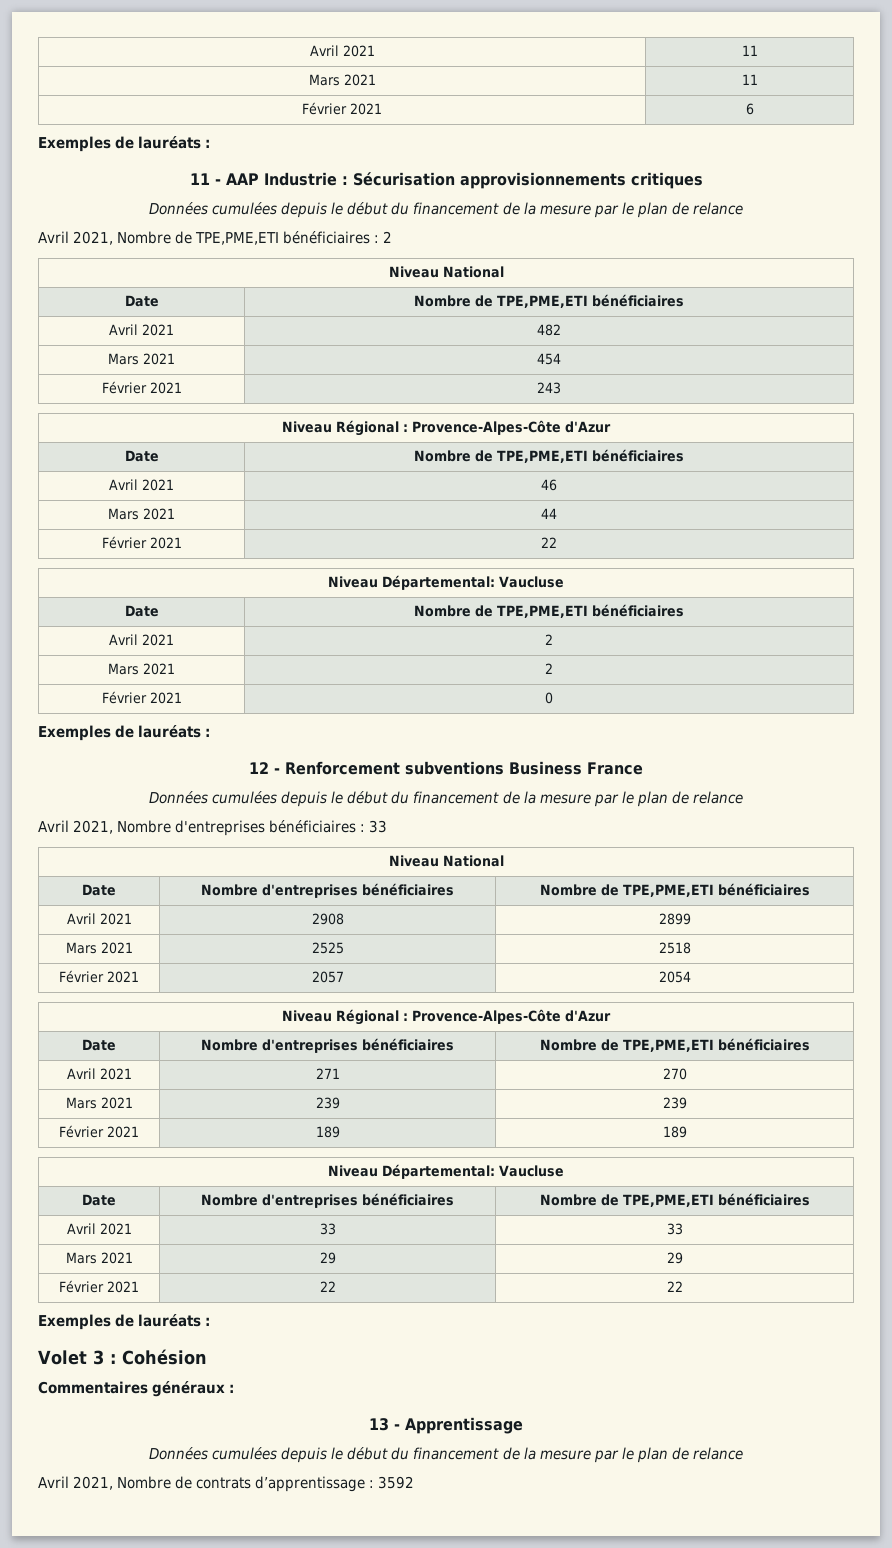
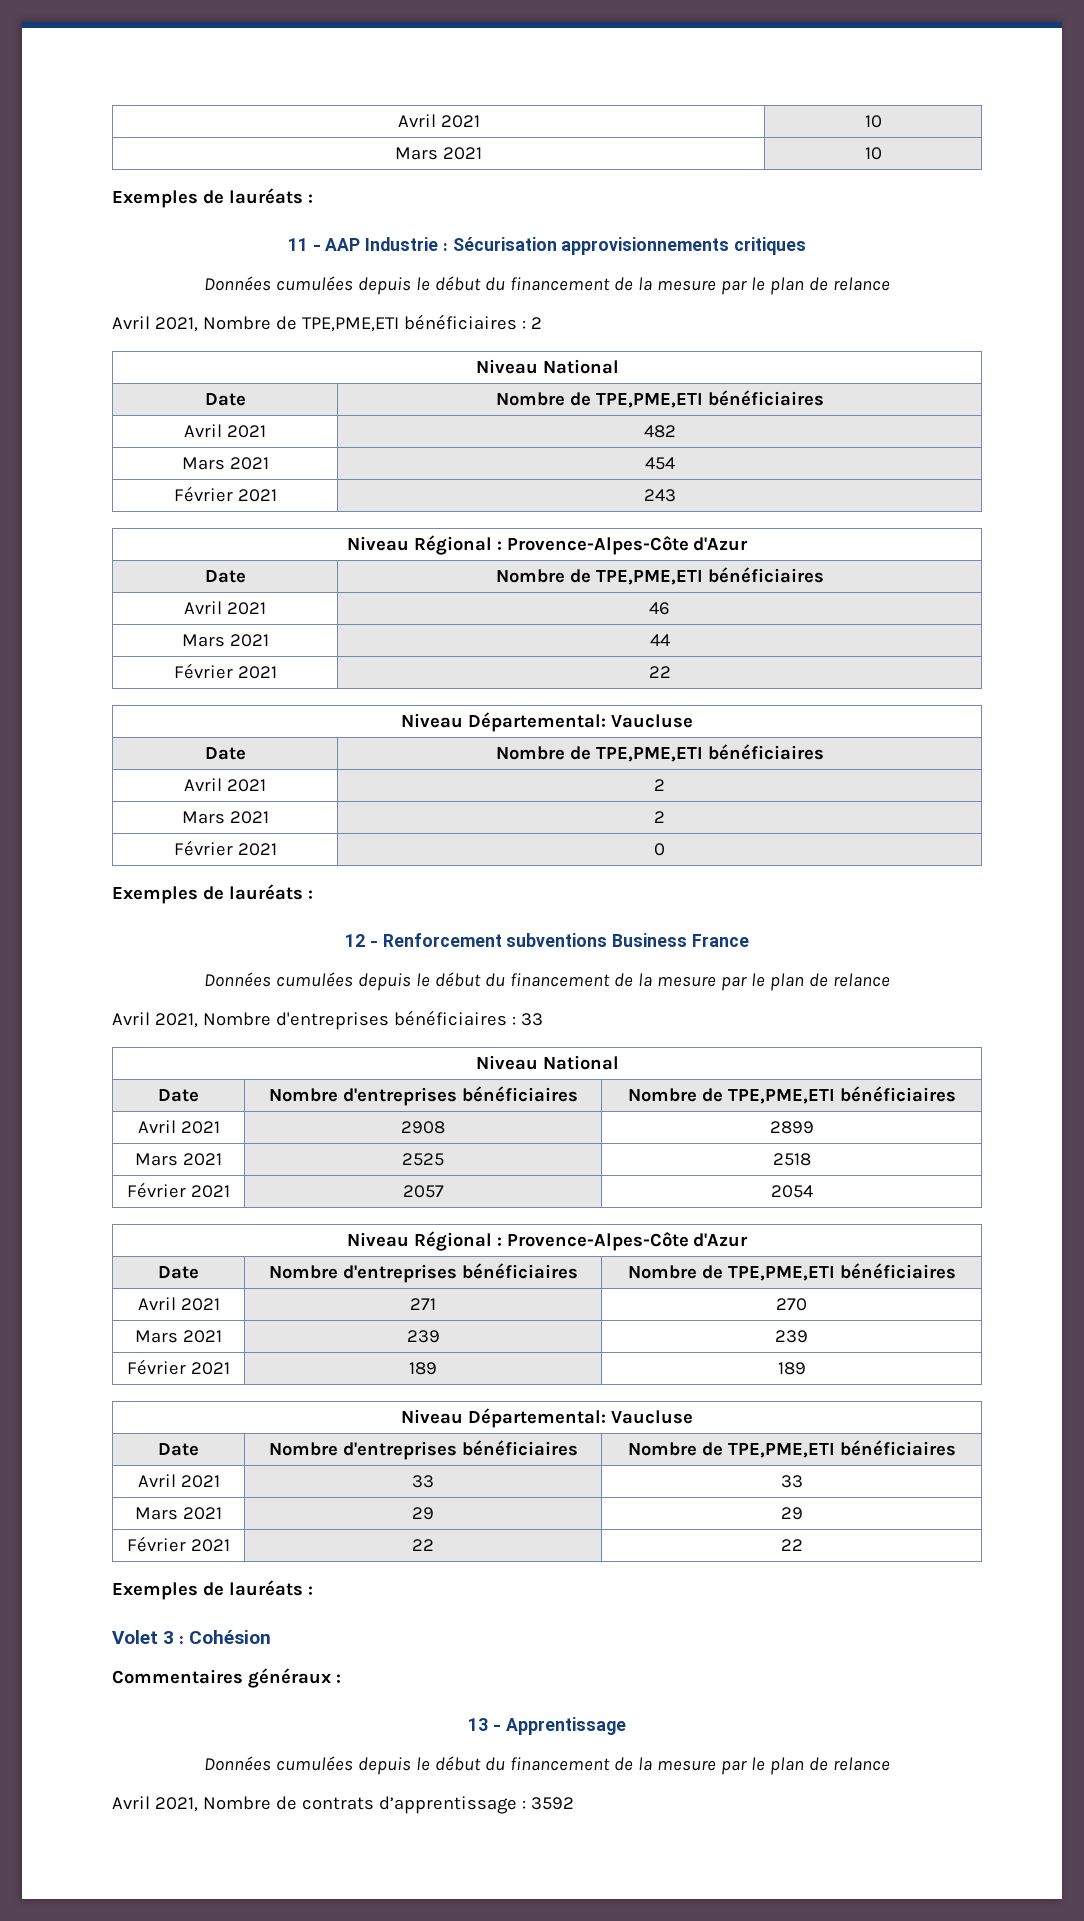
[309,45,375,57] [741,45,758,56] [308,74,376,86] [741,74,758,85] [302,102,382,115] [745,103,754,115] Avril 2021 | 11 // Mars 2021 | 11 // Février 2021 | 6 -> [397,114,480,128] [864,115,882,128] [395,147,482,160] [864,147,882,160] Avril 2021 | 10 // Mars 2021 | 10

